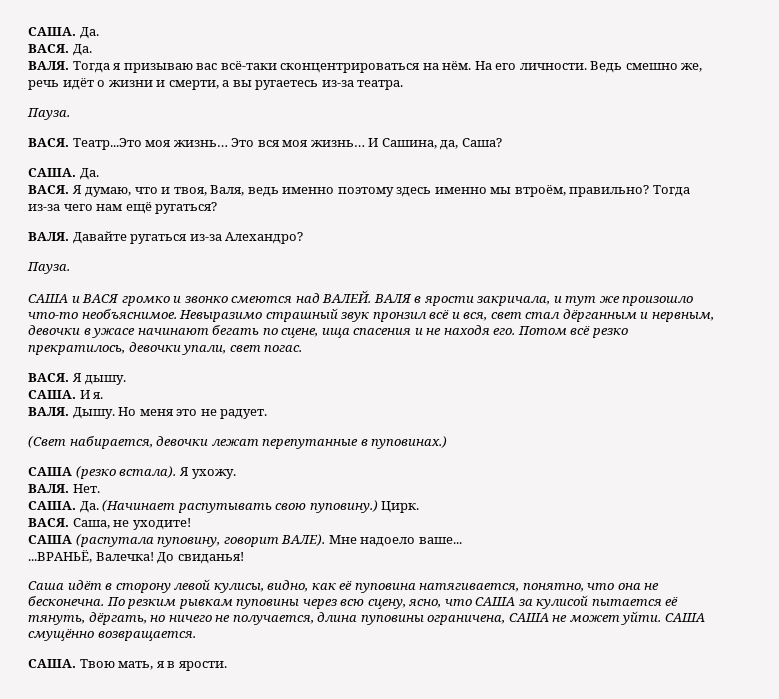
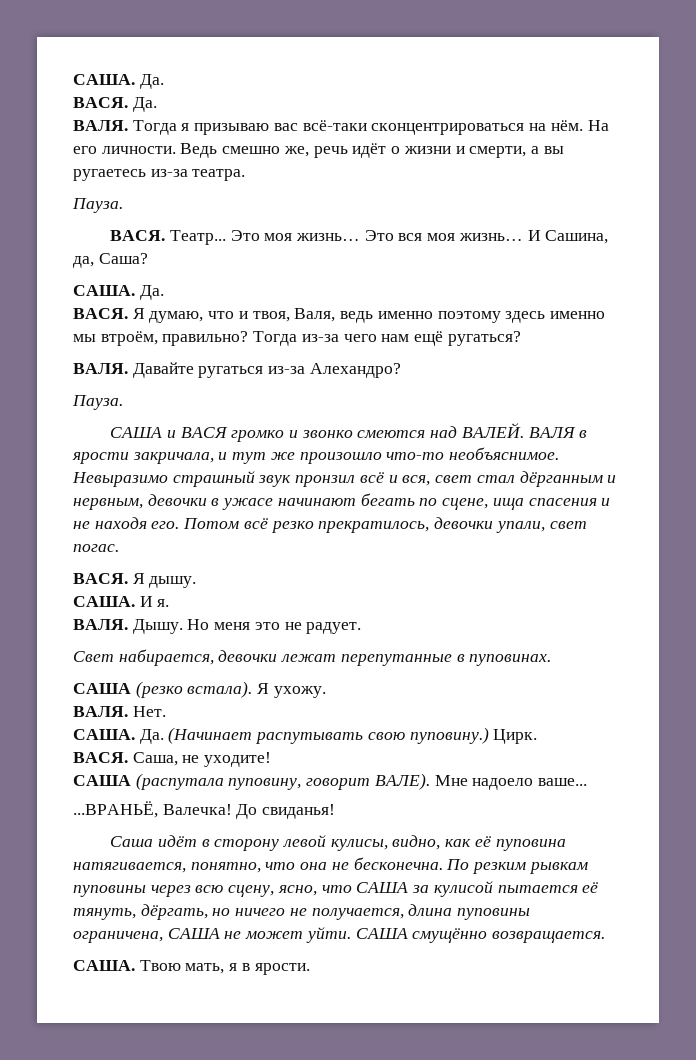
[72,138,142,150] Театр...Это -> [169,230,260,245] Театр... Это
[28,436,66,448] (Свет -> [73,651,114,662] Свет
[371,436,448,449] пуповинах.) -> [469,654,552,666] пуповинах.

